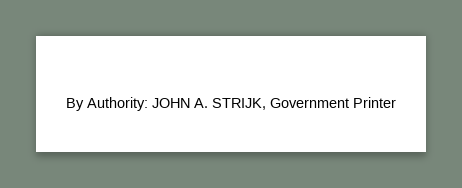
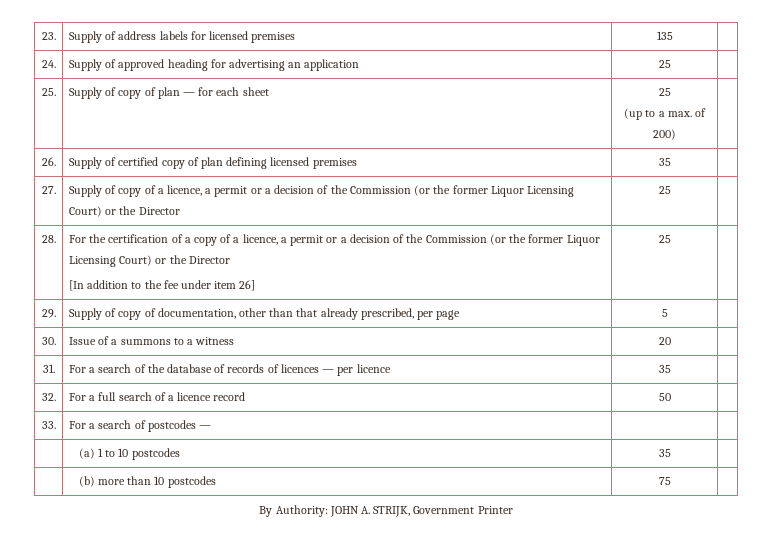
(66, 104) none -> [41,32,56,40] [68,31,296,43] [656,31,673,40] [41,60,56,68] [68,59,360,71] [658,60,671,68] [41,88,56,96] [68,87,269,99] [658,88,671,96] [624,108,706,120] [653,129,676,140] [41,157,56,166] [68,157,357,169] [658,158,671,166] [41,186,56,194] [68,185,575,197] [68,206,180,217] [658,186,671,194] [41,235,56,243] [68,234,600,246] [68,255,230,267] [68,280,256,291] [658,235,671,243] [41,309,56,318] [68,308,461,320] [661,309,668,317] [41,337,56,345] [68,336,235,345] [658,337,671,345] [42,364,55,373] [68,364,391,376] [658,365,671,373] [41,393,56,401] [68,392,246,401] [658,393,671,401] [41,421,56,429] [68,420,211,432] [78,448,180,460] [658,449,671,457] [78,476,216,488] [658,477,671,485] 23. | Supply of address labels for licensed premises | 135 | // 24. | Supply of approved heading for advertising an application | 25 | // 25. | Supply of copy of plan — for each sheet | 25 // (up to a max. of 200) | // 26. | Supply of certified copy of plan defining licensed premises | 35 | // 27. | Supply of copy of a licence, a permit or a decision of the Commission (or the former Liquor Licensing Court) or the Director | 25 | // 28. | For the certification of a copy of a licence, a permit or a decision of the Commission (or the former Liquor Licensing Court) or the Director // [In addition to the fee under item 26] | 25 | // 29. | Supply of copy of documentation, other than that already prescribed, per page | 5 | // 30. | Issue of a summons to a witness | 20 | // 31. | For a search of the database of records of licences — per licence | 35 | // 32. | For a full search of a licence record | 50 | // 33. | For a search of postcodes — | | // | (a) 1 to 10 postcodes | 35 | // | (b) more than 10 postcodes | 75 | //

